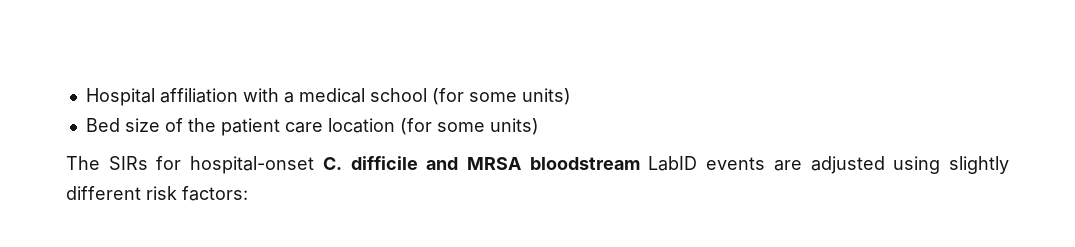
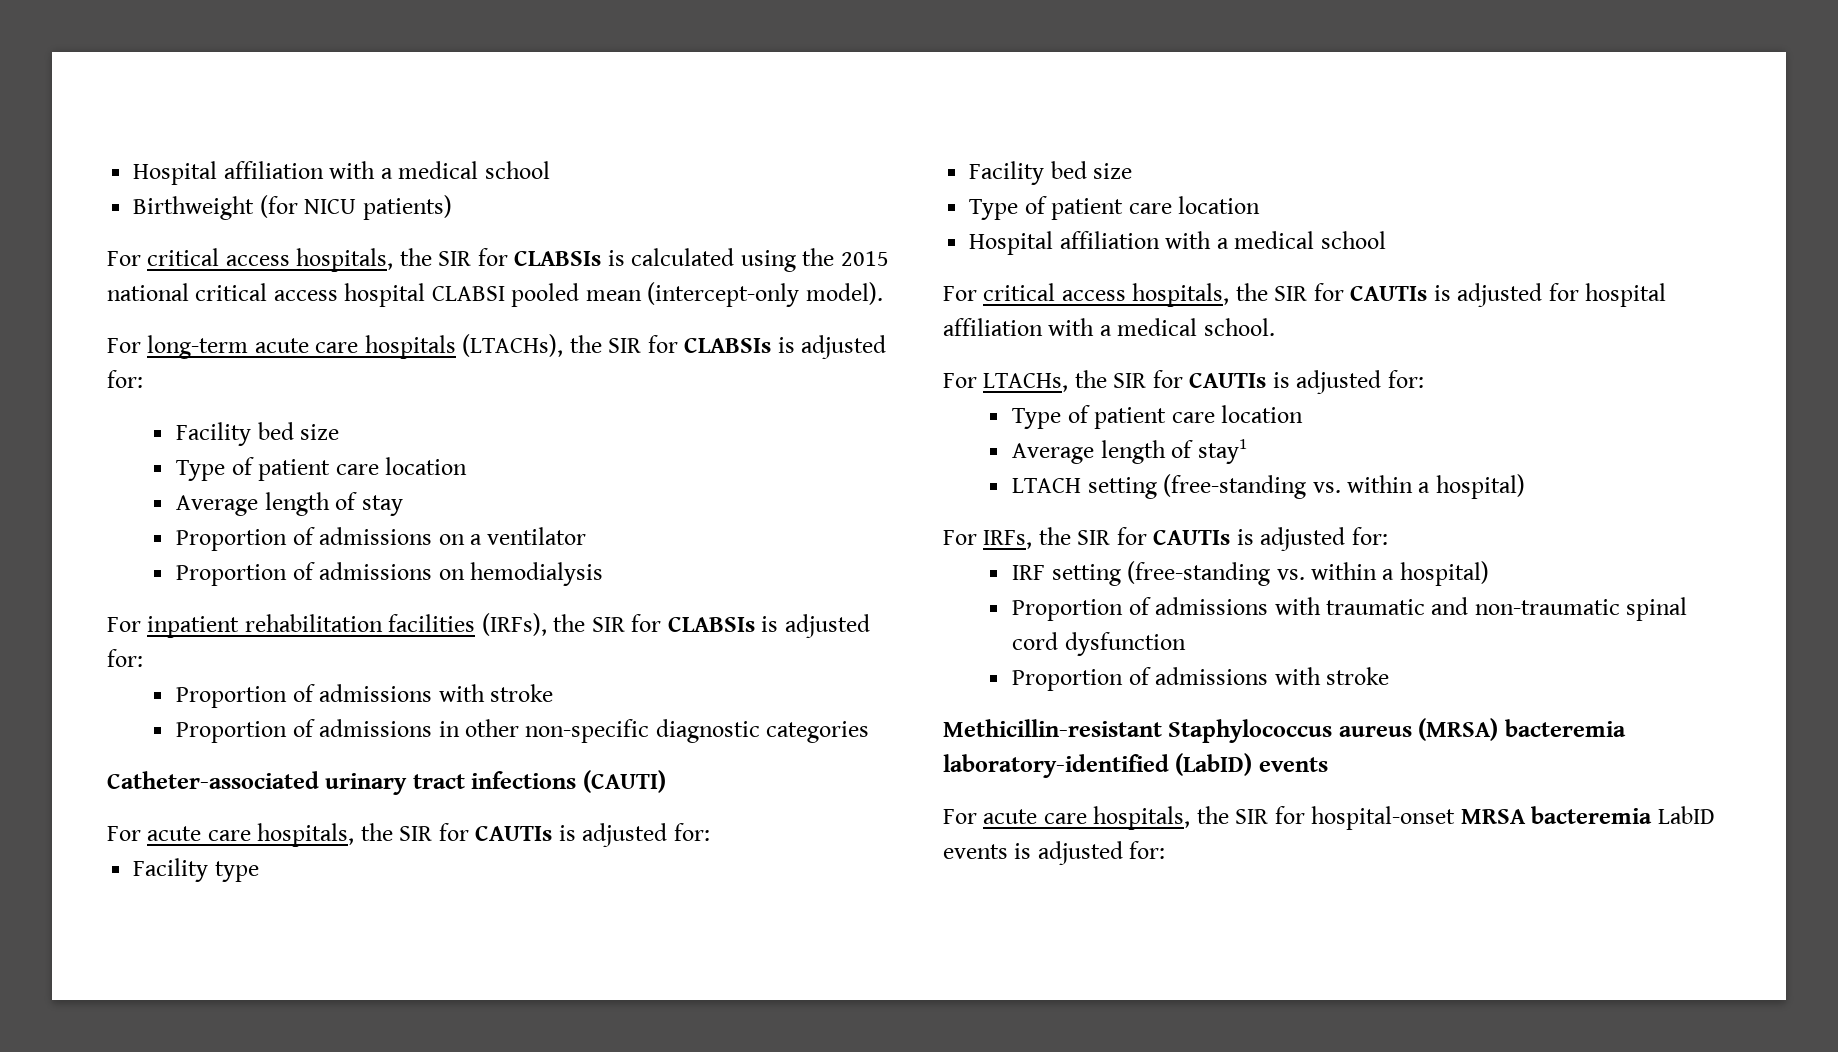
[85,88,571,106] [85,118,539,136] [66,156,1009,174] [66,186,248,201] Hospital affiliation with a medical school (for some units) // Bed size of the patient care location (for some units) // The SIRs for hospital-onset C. difficile and MRSA bloodstream LabID events are adjusted using slightly different risk factors: -> [133,161,550,185] [133,195,452,220] [107,248,889,272] [107,282,883,307] [107,334,887,359] [107,370,143,388] [176,422,340,446] [176,457,467,481] [176,492,403,516] [176,527,587,551] [176,562,603,586] [107,613,870,638] [107,649,143,667] [176,684,553,708] [176,719,870,743] [107,770,666,795] [107,823,710,847] [133,858,259,882] [969,161,1133,185] [969,196,1261,220] [969,231,1386,255] [943,283,1667,307] [943,318,1275,336] [943,370,1424,394] [1012,405,1303,429] [1012,439,1247,464] [1012,474,1525,499] [943,527,1388,551] [1012,561,1489,586] [1012,597,1688,621] [1012,632,1186,656] [1012,667,1389,691] [943,718,1626,743] [943,753,1328,778] [943,806,1715,830] [943,841,1166,865] Hospital affiliation with a medical school // Birthweight (for NICU patients) // For critical access hospitals, the SIR for CLABSIs is calculated using the 2015 national critical access hospital CLABSI pooled mean (intercept-only model). // For long-term acute care hospitals (LTACHs), the SIR for CLABSIs is adjusted for: // Facility bed size // Type of patient care location // Average length of stay // Proportion of admissions on a ventilator // Proportion of admissions on hemodialysis // For inpatient rehabilitation facilities (IRFs), the SIR for CLABSIs is adjusted for: // Proportion of admissions with stroke // Proportion of admissions in other non-specific diagnostic categories // Catheter-associated urinary tract infections (CAUTI) // For acute care hospitals, the SIR for CAUTIs is adjusted for: // Facility type // Facility bed size // Type of patient care location // Hospital affiliation with a medical school // For critical access hospitals, the SIR for CAUTIs is adjusted for hospital affiliation with a medical school. // For LTACHs, the SIR for CAUTIs is adjusted for: // Type of patient care location // Average length of stay1 // LTACH setting (free-standing vs. within a hospital) // For IRFs, the SIR for CAUTIs is adjusted for: // IRF setting (free-standing vs. within a hospital) // Proportion of admissions with traumatic and non-traumatic spinal cord dysfunction // Proportion of admissions with stroke // Methicillin-resistant Staphylococcus aureus (MRSA) bacteremia laboratory-identified (LabID) events // For acute care hospitals, the SIR for hospital-onset MRSA bacteremia LabID events is adjusted for:

